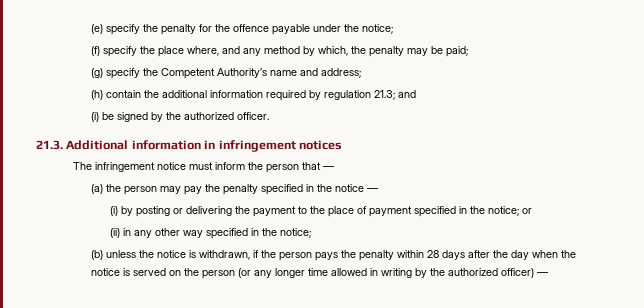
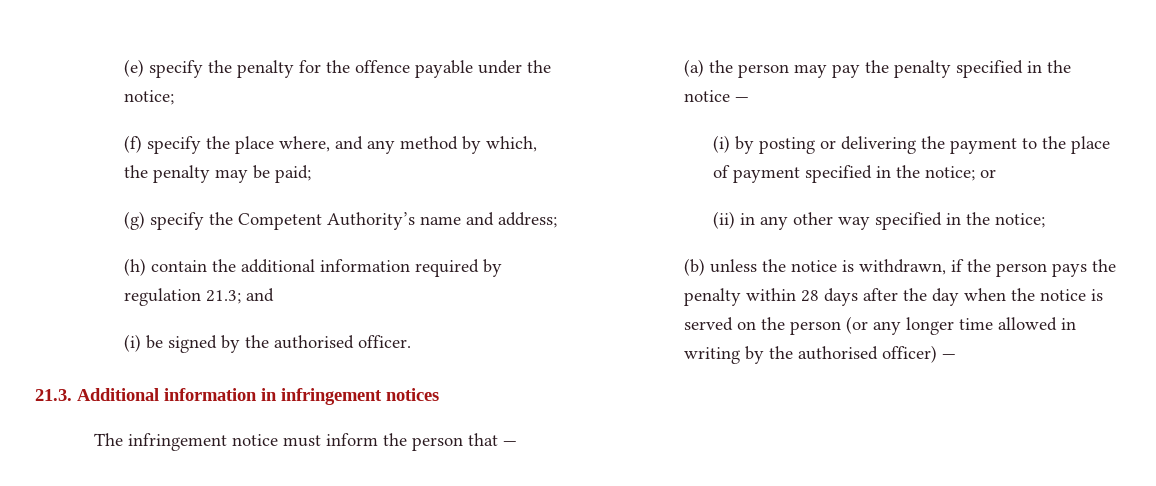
[184,112,235,120] authorized -> [273,335,354,349] authorised
[448,268,499,276] authorized -> [797,346,878,360] authorised

